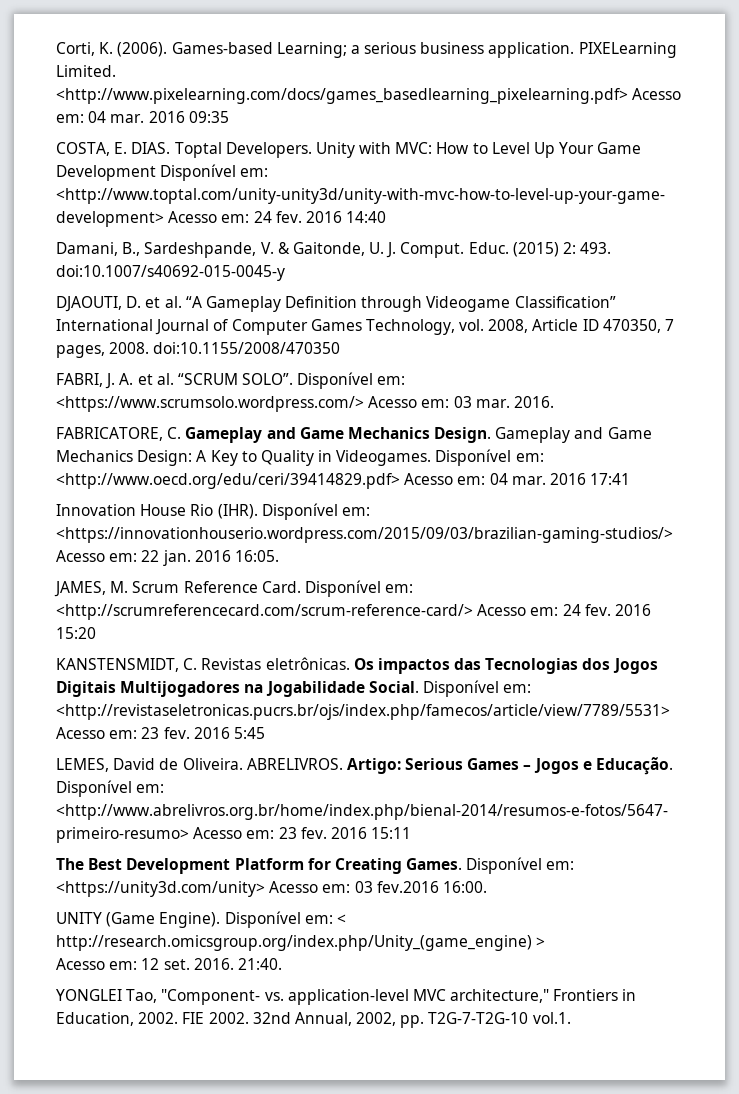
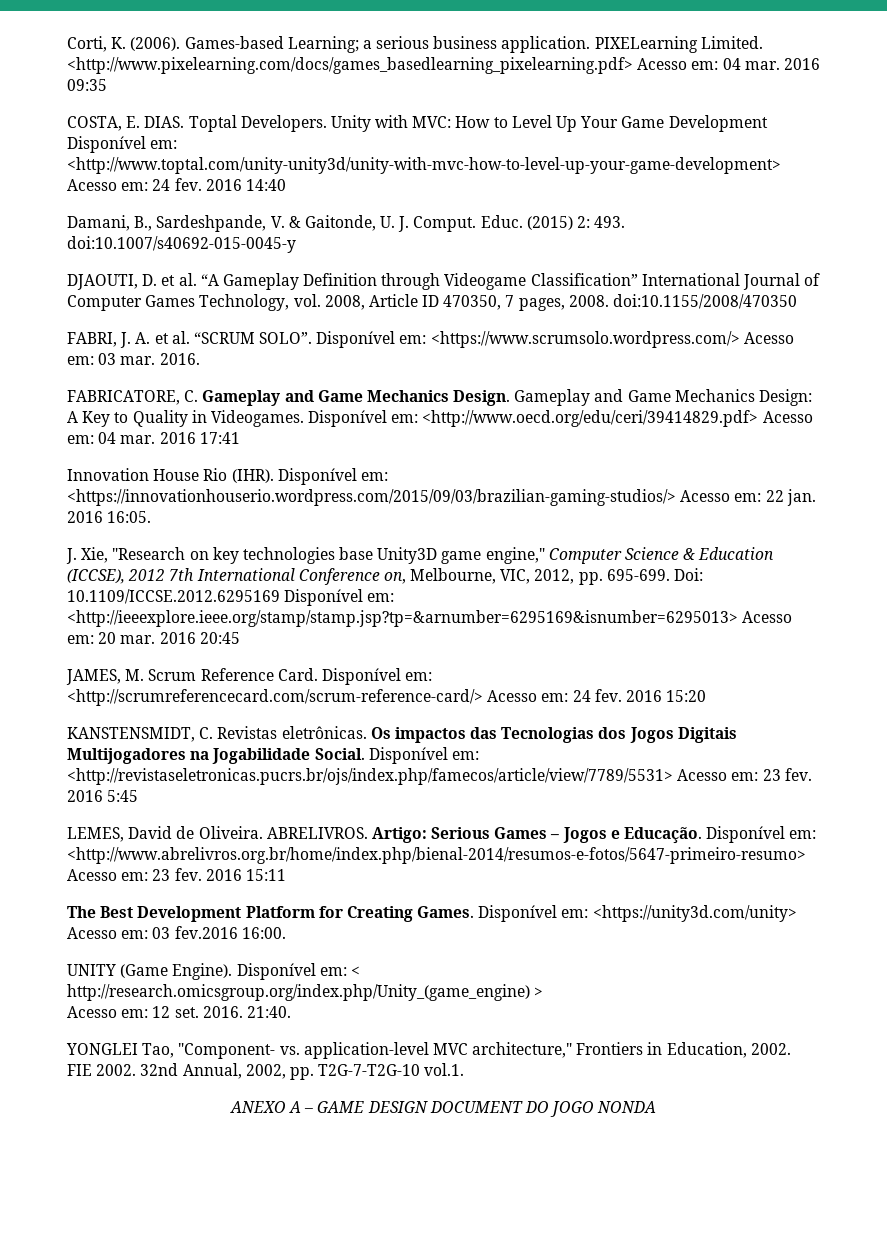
(279, 556) none -> [66,547,775,564] [67,568,704,585] [67,589,395,606] [67,610,793,627] [67,632,240,644] // J. Xie, "Research on key technologies base Unity3D game engine," Computer Science & Education (ICCSE), 2012 7th International Conference on, Melbourne, VIC, 2012, pp. 695-699. Doi: 10.1109/ICCSE.2012.6295169 Disponível em: <http://ieeexplore.ieee.org/stamp/stamp.jsp?tp=&arnumber=6295169&isnumber=6295013> Acesso em: 20 mar. 2016 20:45
(571, 1018) none -> [229,1101,657,1117] // ANEXO A – GAME DESIGN DOCUMENT DO JOGO NONDA

